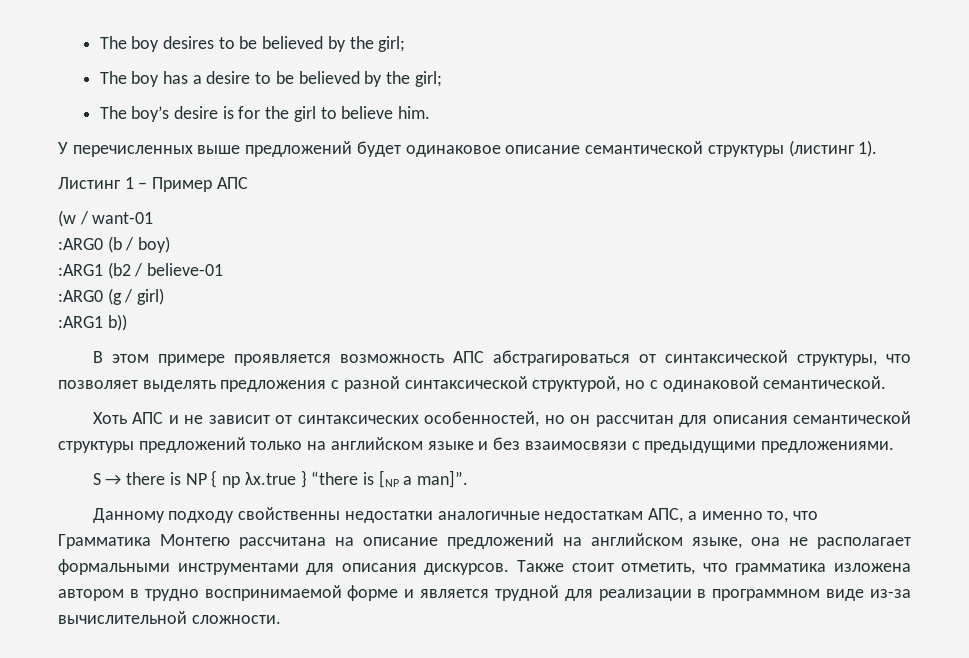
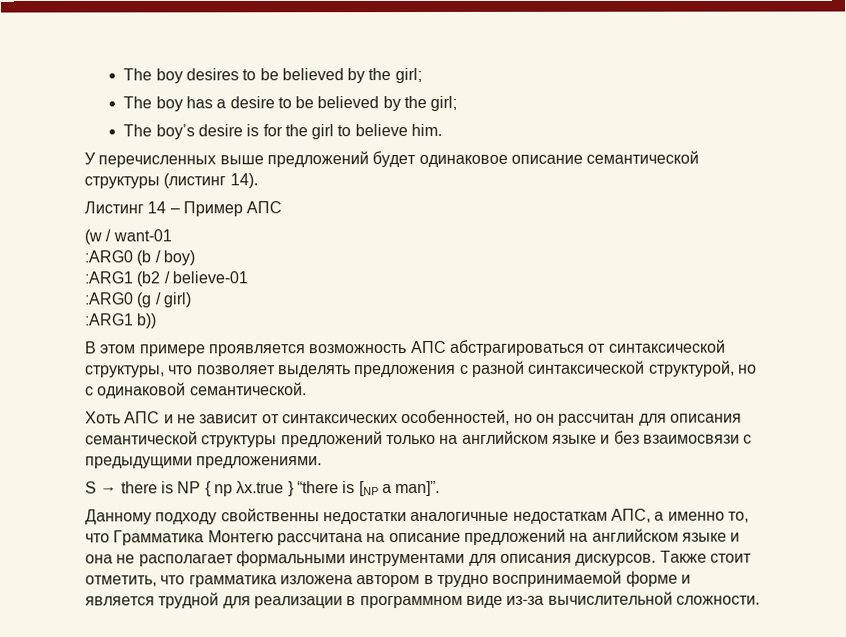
[858,140,878,157] 1). -> [229,173,258,189] 14).
[124,177,134,189] 1 -> [147,201,167,214] 14
[692,537,742,549] языке, -> [681,532,741,542] языке и

